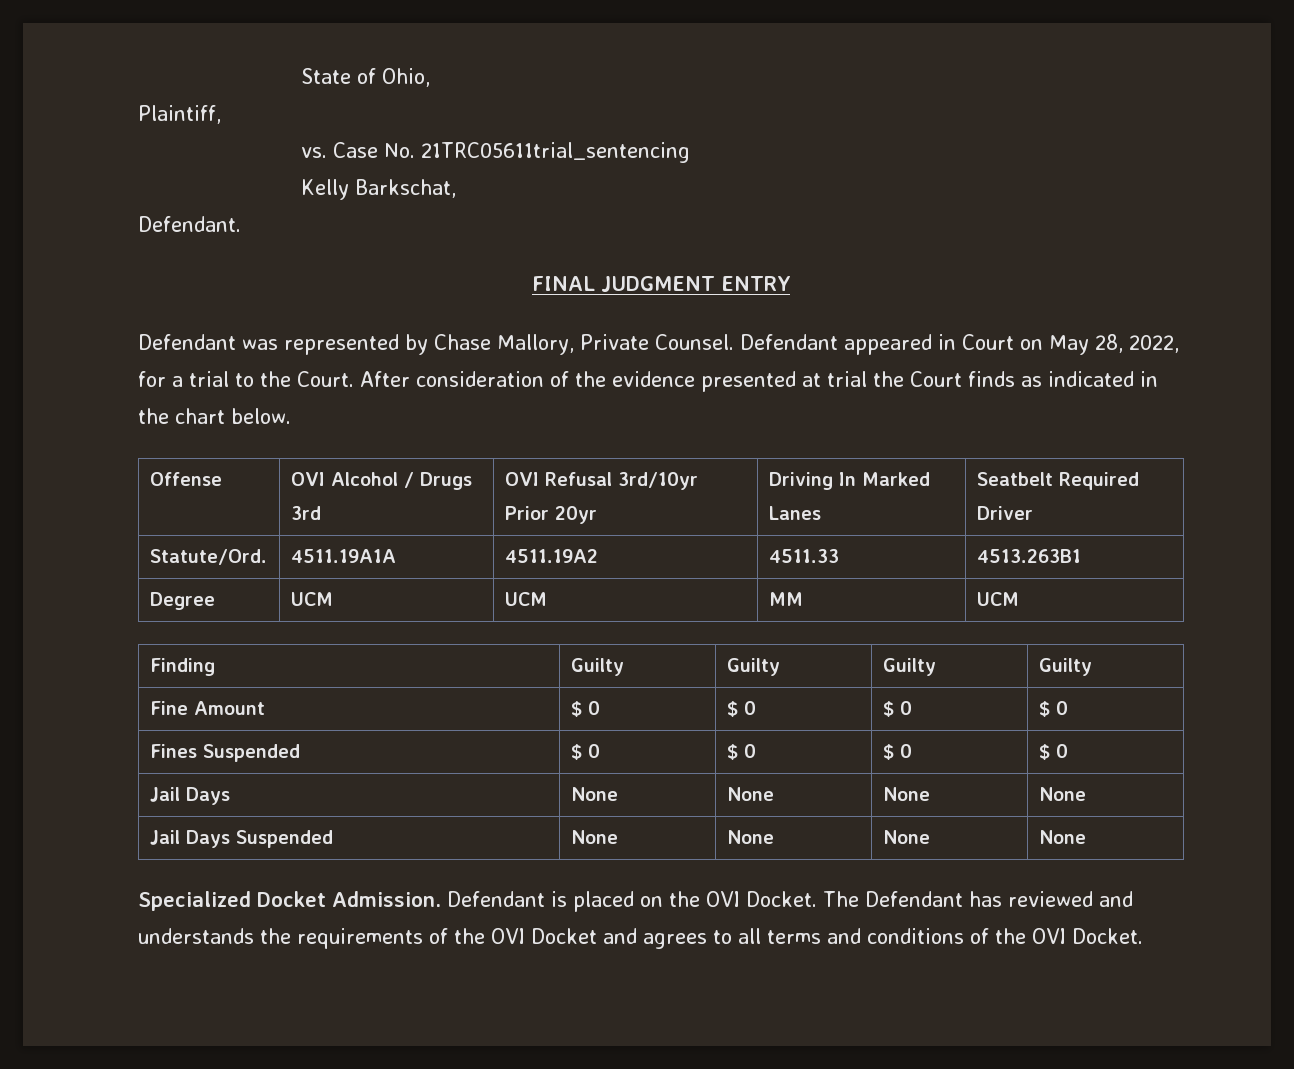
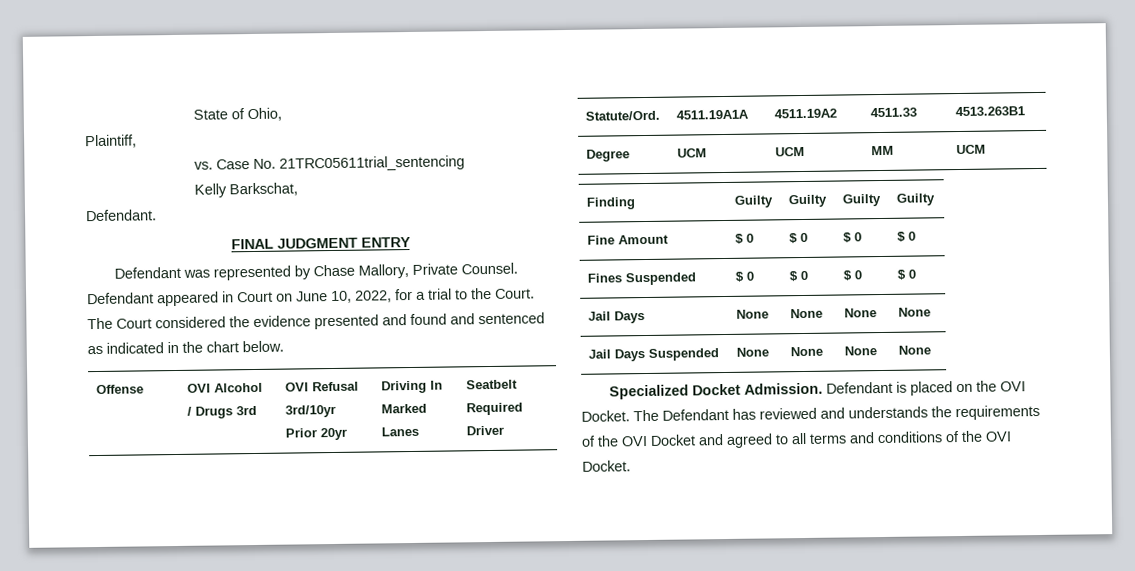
[1049,334,1123,355] May 28, -> [296,290,352,304] June 10,
[360,371,1015,392] After consideration of the evidence presented at trial the Court finds -> [87,312,545,330] The Court considered the evidence presented and found and sentenced
[643,933,707,949] agrees -> [726,433,773,448] agreed

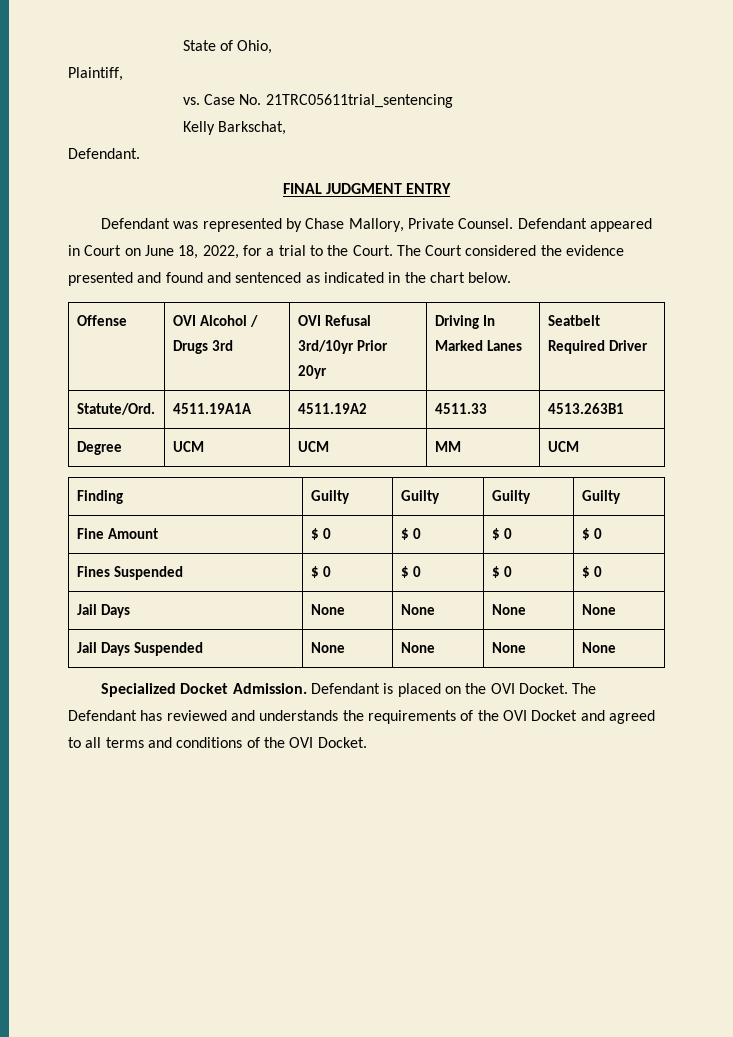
[331,290,352,304] 10, -> [178,245,199,259] 18,

